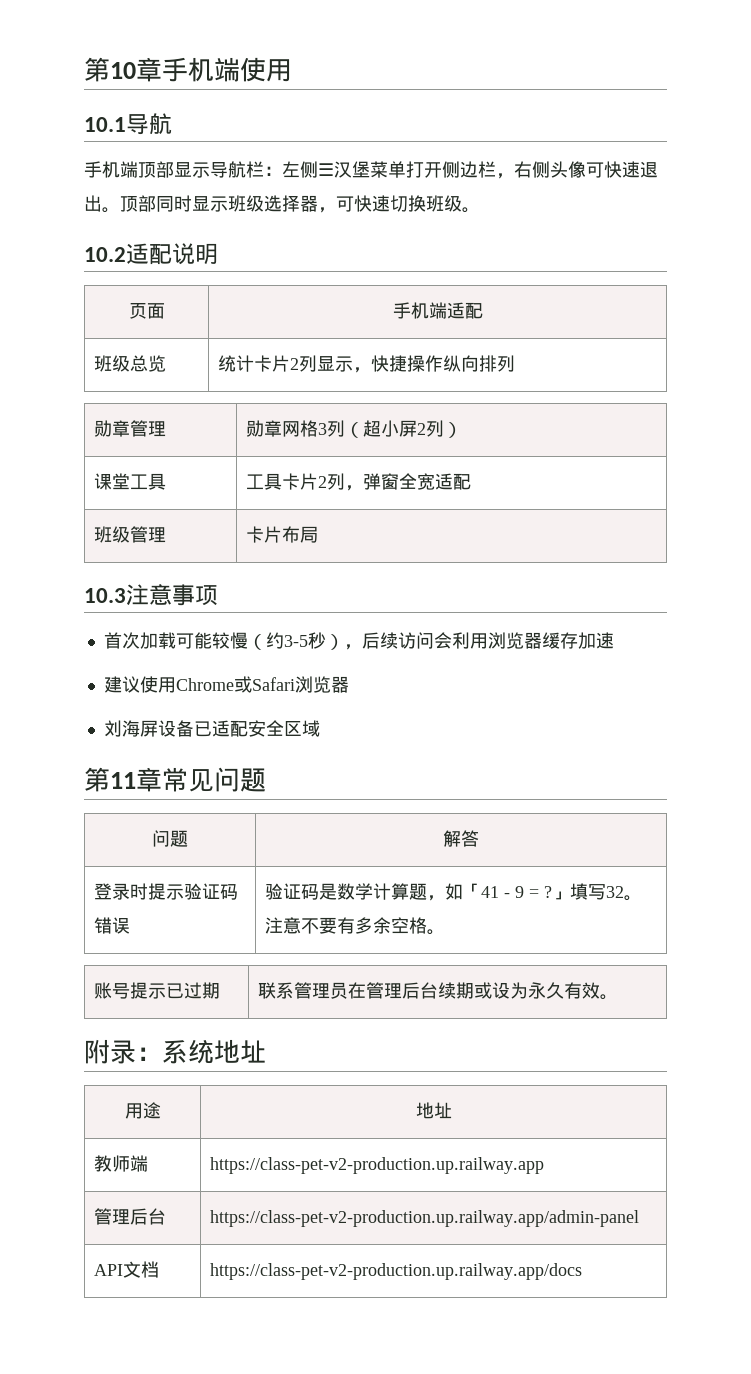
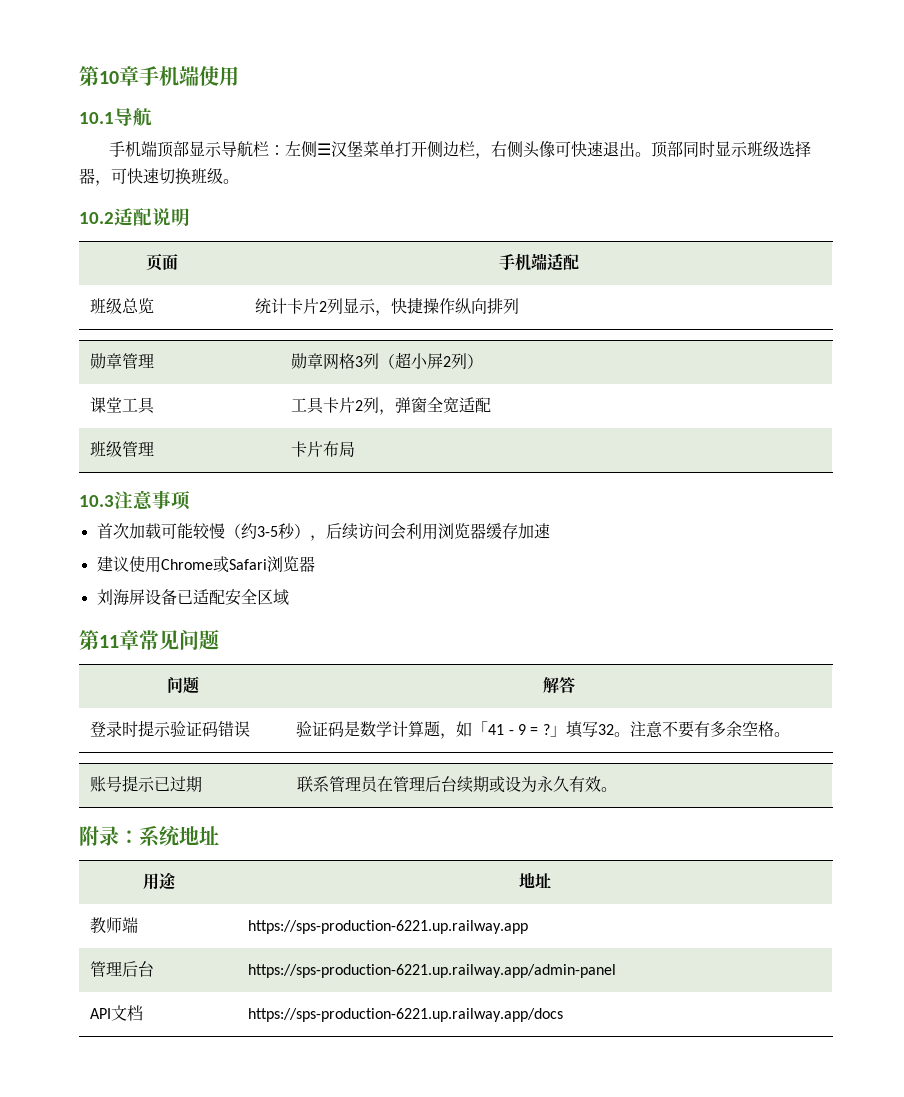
[210,1157,545,1174] https://class-pet-v2-production.up.railway.app -> [248,920,529,934] https://sps-production-6221.up.railway.app
[210,1210,640,1227] https://class-pet-v2-production.up.railway.app/admin-panel -> [248,964,617,978] https://sps-production-6221.up.railway.app/admin-panel
[210,1263,583,1280] https://class-pet-v2-production.up.railway.app/docs -> [248,1008,564,1022] https://sps-production-6221.up.railway.app/docs

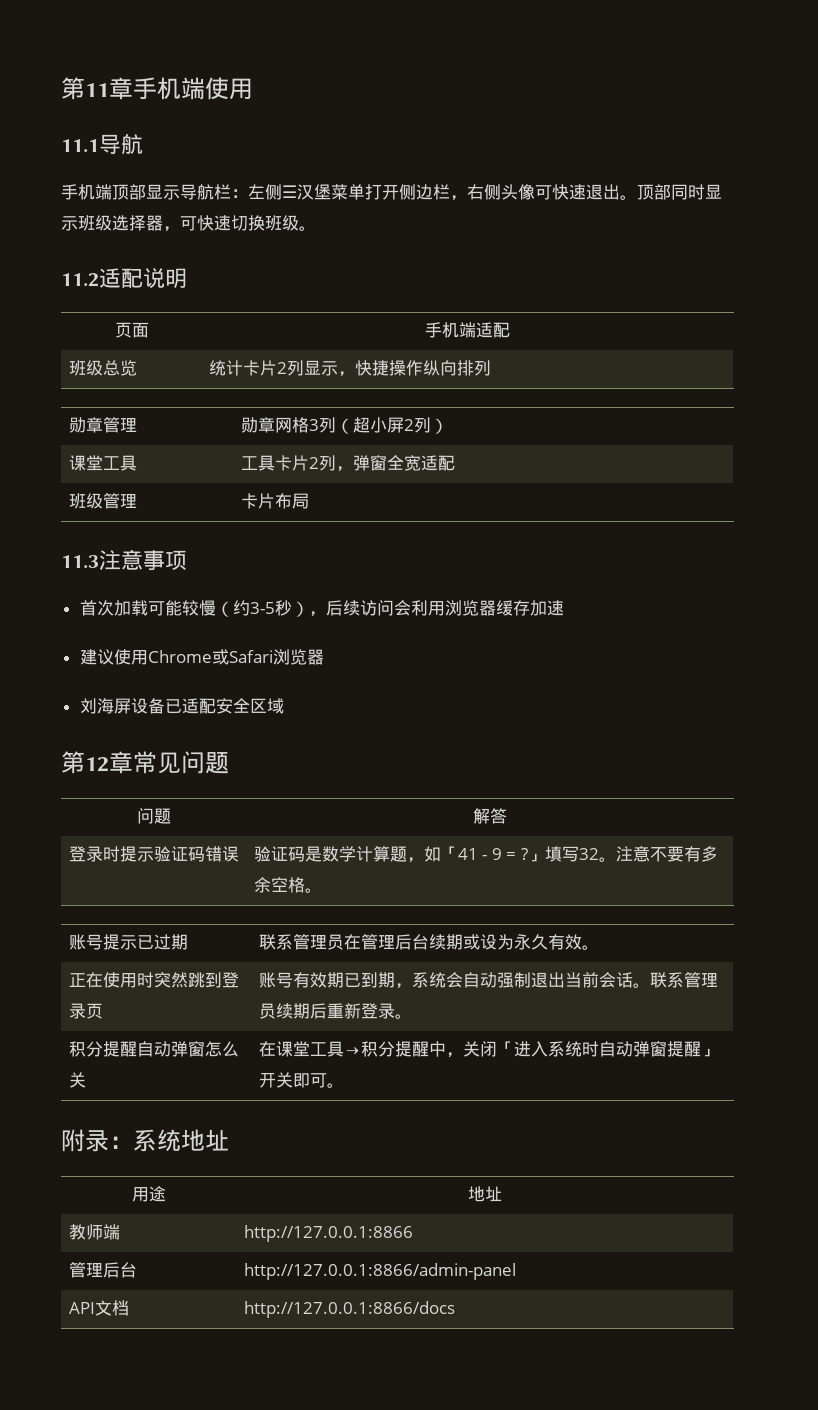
[79,66,119,86] 第10 -> [61,77,109,100] 第11
[79,112,114,124] 10.1 -> [61,139,99,153] 11.1
[79,212,114,224] 10.2 -> [61,273,99,287] 11.2
[79,495,114,507] 10.3 -> [61,555,99,569] 11.3
[99,635,119,648] 11 -> [85,757,109,772] 12
(618, 789) none -> [68,972,239,988] [68,1003,103,1019] [258,972,718,989] [258,1003,412,1019] [68,1041,239,1057] [68,1072,86,1088] [258,1041,718,1058] [258,1072,344,1088] // 正在使用时突然跳到登录页 | 账号有效期已到期，系统会自动强制退出当前会话。联系管理员续期后重新登录。 // 积分提醒自动弹窗怎么关 | 在课堂工具→积分提醒中，关闭「进入系统时自动弹窗提醒」开关即可。
[248,920,529,934] https://sps-production-6221.up.railway.app -> [243,1225,413,1242] http://127.0.0.1:8866
[248,964,617,978] https://sps-production-6221.up.railway.app/admin-panel -> [243,1263,516,1280] http://127.0.0.1:8866/admin-panel
[248,1008,564,1022] https://sps-production-6221.up.railway.app/docs -> [243,1301,455,1318] http://127.0.0.1:8866/docs

